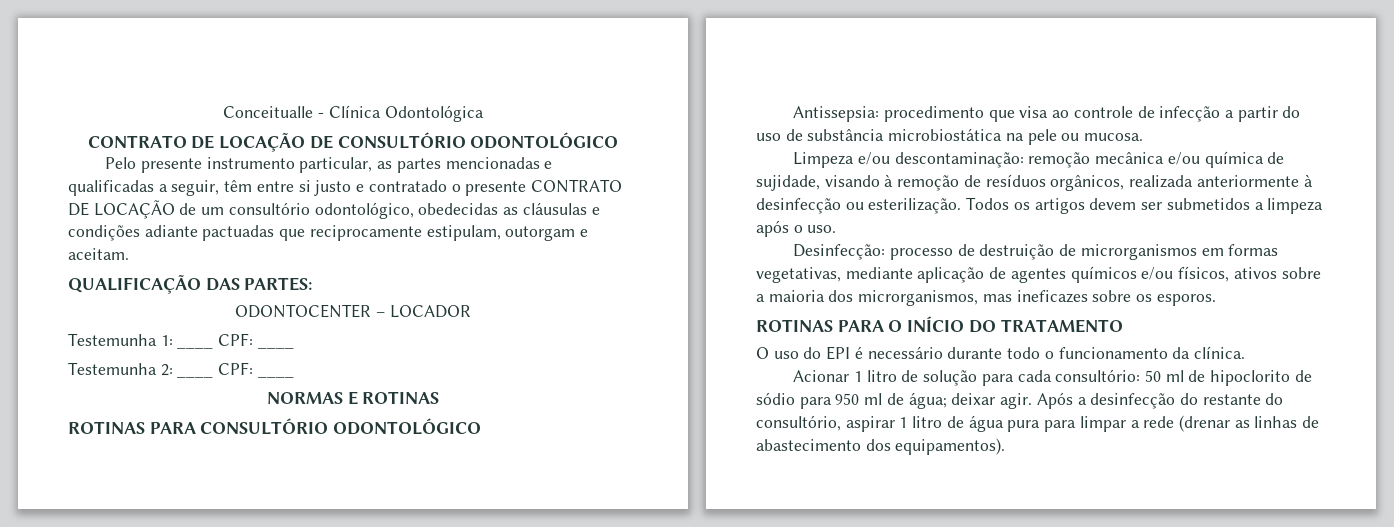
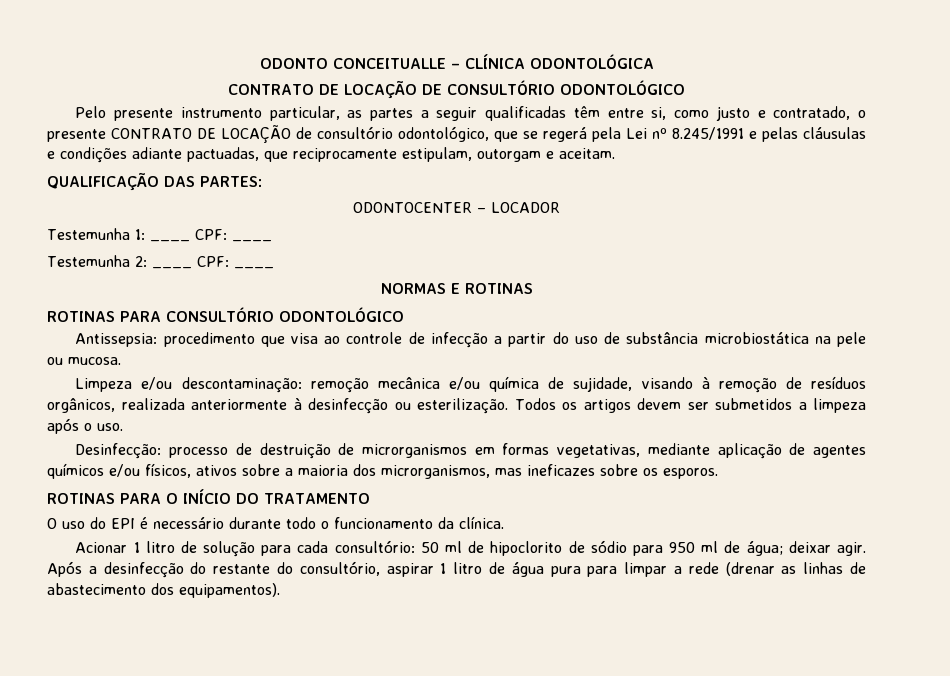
[223,105,484,122] Conceitualle - Clínica Odontológica -> [259,54,654,69] ODONTO CONCEITUALLE – CLÍNICA ODONTOLÓGICA
[445,157,553,169] [68,180,311,196] mencionadas e qualificadas a seguir, têm entre si -> [420,106,710,121] a seguir qualificadas têm entre si, como
[368,180,447,192] contratado -> [773,106,851,120] contratado,
[201,207,225,215] um -> (312, 133) none
[418,203,519,215] obedecidas as -> [494,127,798,142] que se regerá pela Lei nº 8.245/1991 e pelas
[202,225,275,241] pactuadas -> [187,147,259,162] pactuadas,

